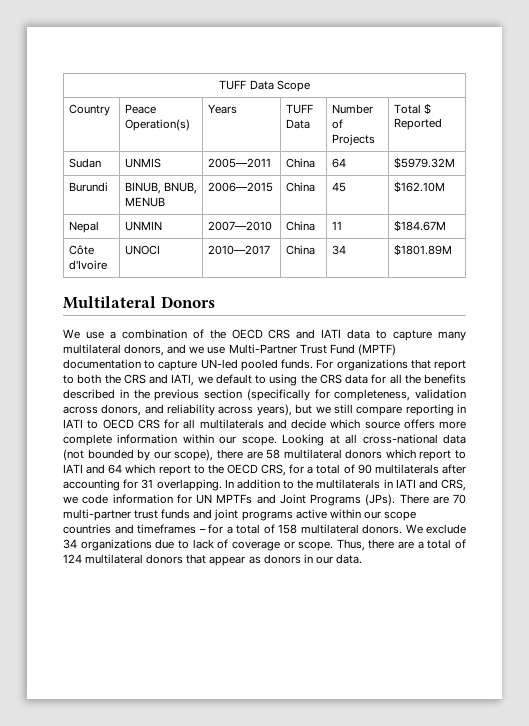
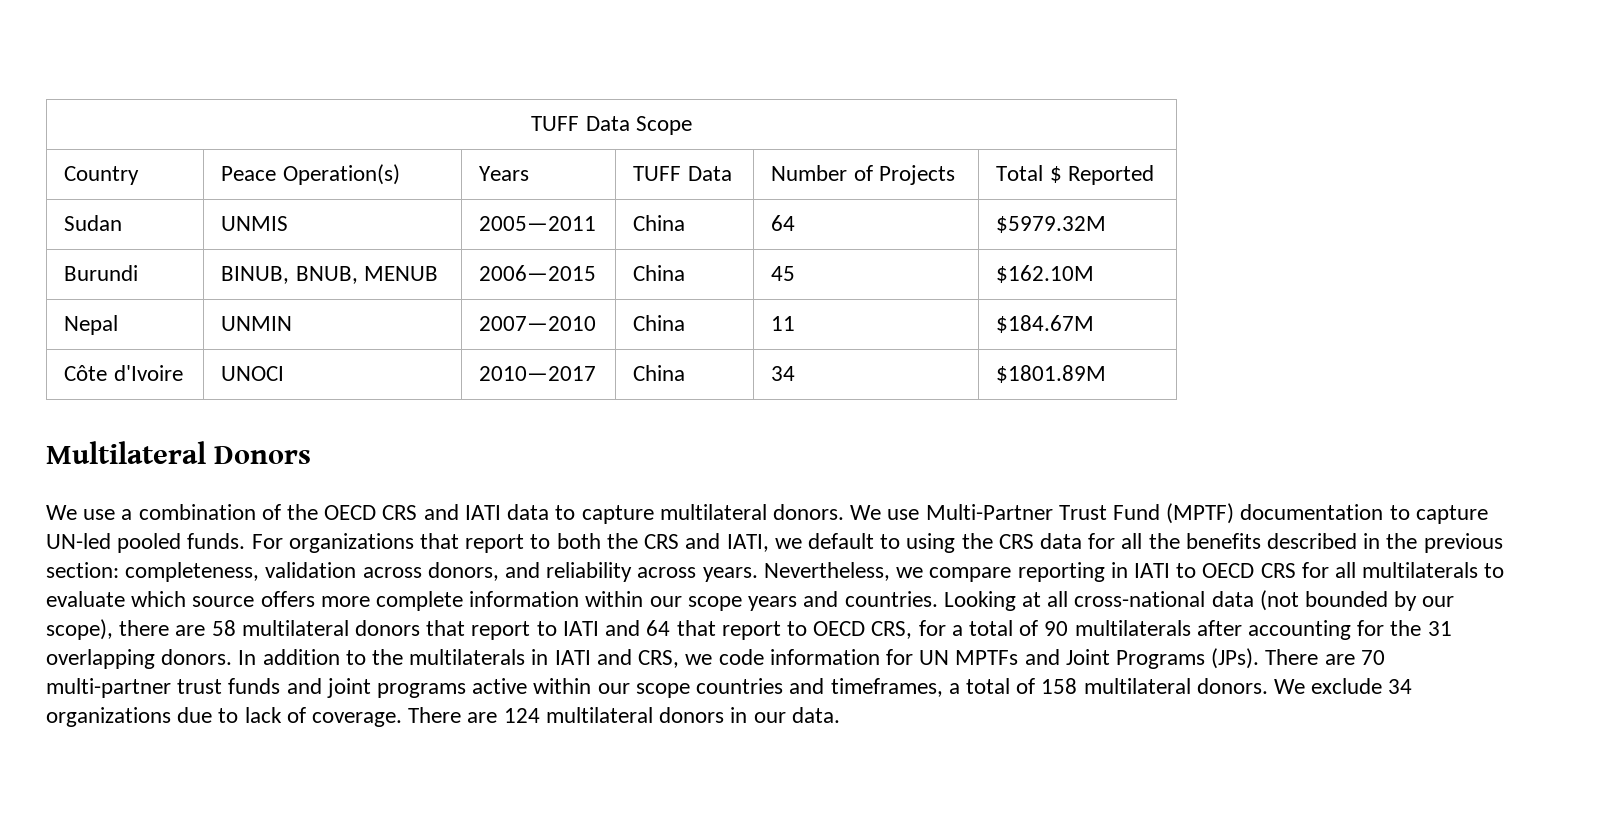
[437,331,466,341] [63,344,205,356] many multilateral donors, and we -> [659,504,882,520] multilateral donors. We
[204,389,330,401] section (specifically for -> [46,562,119,578] section:
[256,404,353,416] years), but we still -> [702,562,924,582] years. Nevertheless, we
[267,419,326,429] and decide -> [1484,563,1505,578] [46,591,125,607] to evaluate
[241,436,277,446] scope. -> [687,591,938,611] scope years and countries.
[385,449,416,459] which -> [426,620,466,636] that
[125,464,224,476] which report to the -> [676,620,807,640] that report to
[141,479,222,491] 31 overlapping. -> [1390,620,1452,636] [46,649,233,669] the 31 overlapping donors.
[137,524,223,534] timeframes – for -> [830,678,943,697] timeframes,
[231,539,467,551] [63,554,261,566] coverage or scope. Thus, there are a total of 124 multilateral donors that appear as -> [312,707,653,727] coverage. There are 124 multilateral

